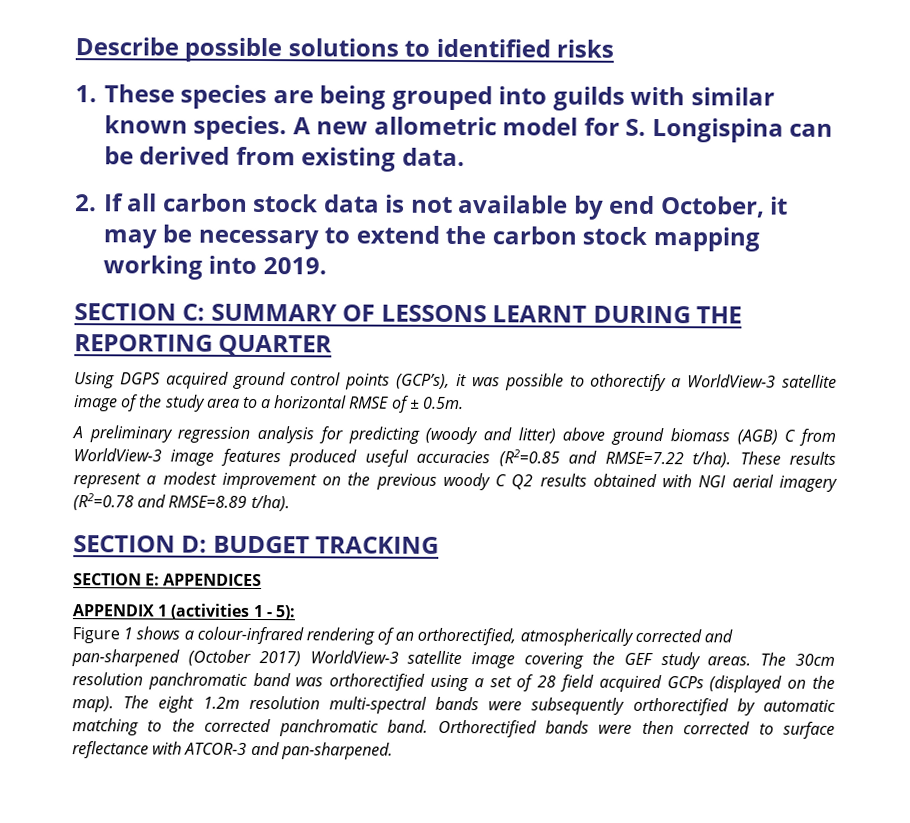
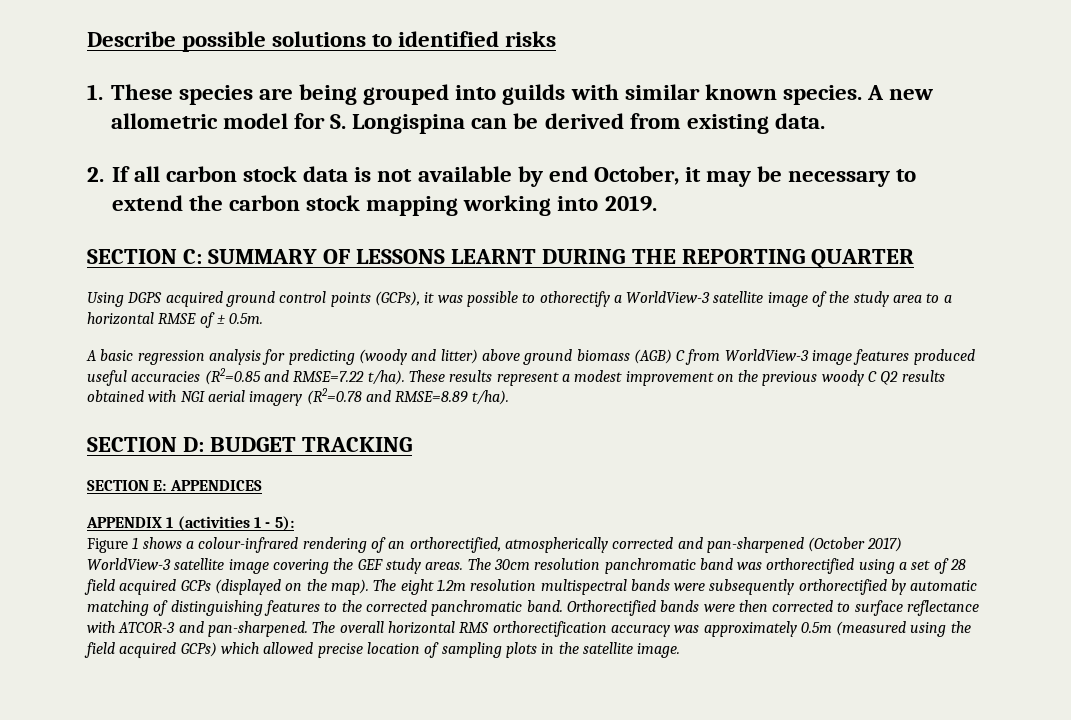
[396,373,451,389] (GCP’s), -> [374,291,420,306] (GCPs),
[88,425,173,443] preliminary -> [100,349,134,361] basic
[328,696,427,714] multi-spectral -> [540,579,627,595] multispectral
(139, 727) none -> [153,600,320,616] of distinguishing features
(393, 751) none -> [312,621,971,637] [84,642,681,658] The overall horizontal RMS orthorectification accuracy was approximately 0.5m (measured using the field acquired GCPs) which allowed precise location of sampling plots in the satellite image.

